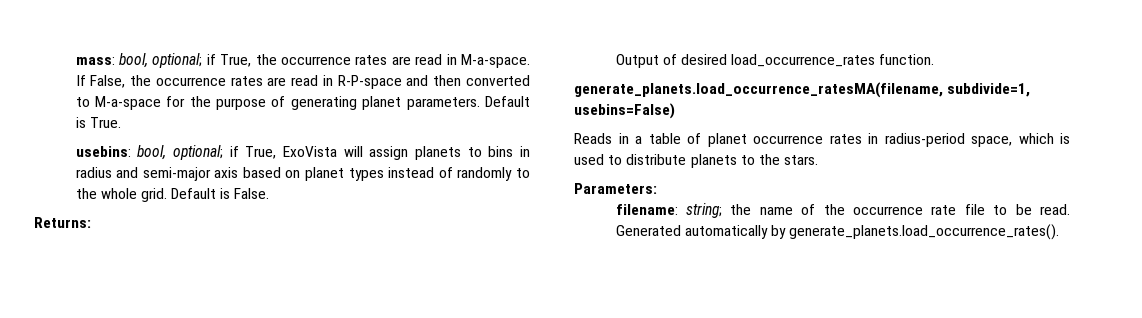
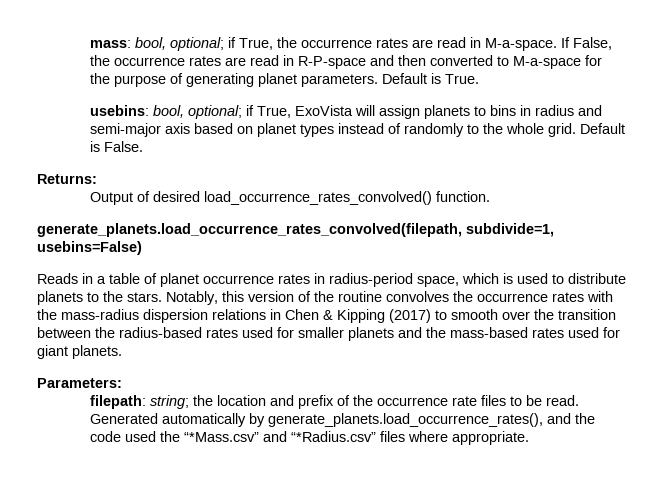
[731,54,876,67] load_occurrence_rates -> [204,191,433,205] load_occurrence_rates_convolved()
[574,82,943,98] generate_planets.load_occurrence_ratesMA(filename, -> [37,223,462,237] generate_planets.load_occurrence_rates_convolved(filepath,
(819, 160) none -> [166,291,613,305] [37,309,616,323] [37,327,620,341] [37,345,122,359] Notably, this version of the routine convolves the occurrence rates with the mass-radius dispersion relations in Chen & Kipping (2017) to smooth over the transition between the radius-based rates used for smaller planets and the mass-based rates used for giant planets.
[615,204,678,215] filename: -> [90,395,147,409] filepath:
[759,207,793,215] name -> [217,395,335,409] location and prefix
[964,204,985,215] file -> [481,395,507,406] files
[789,224,1060,240] generate_planets.load_occurrence_rates(). -> [268,413,596,427] [90,431,530,445] generate_planets.load_occurrence_rates(), and the code used the “*Mass.csv” and “*Radius.csv” files where appropriate.

